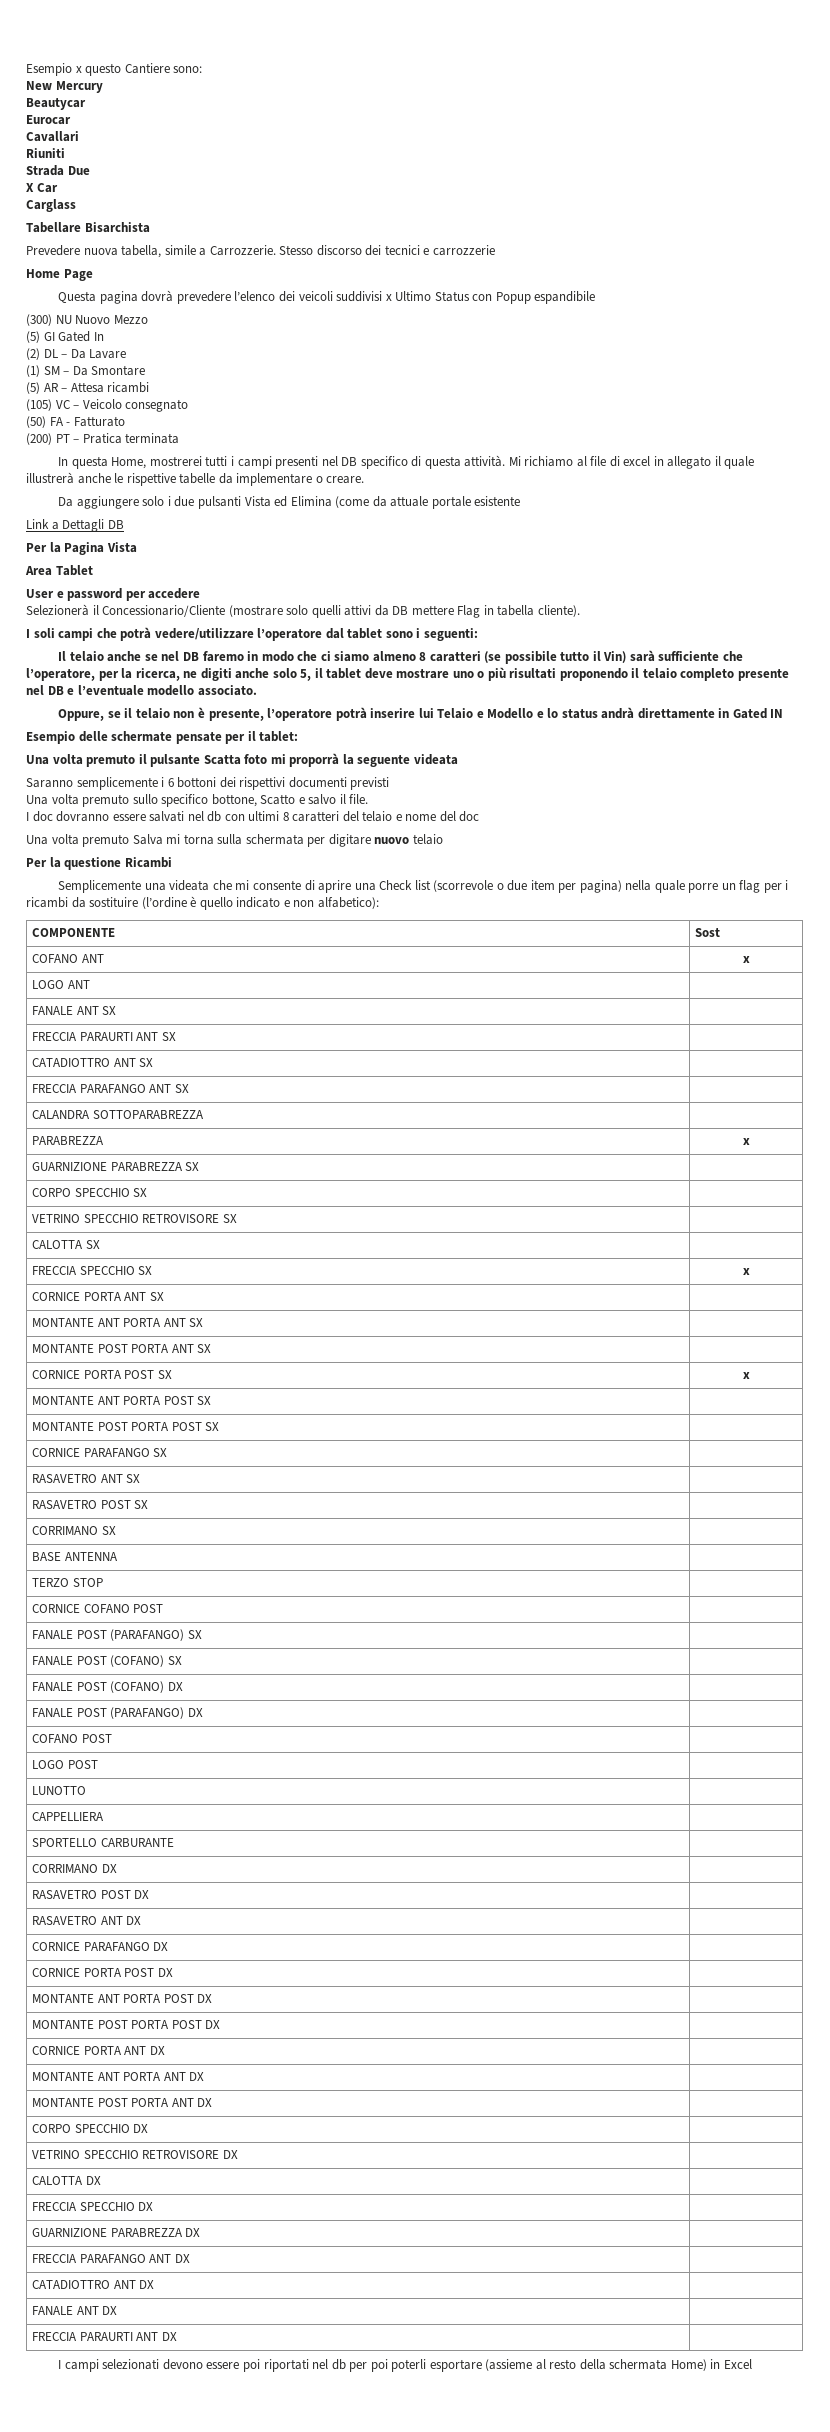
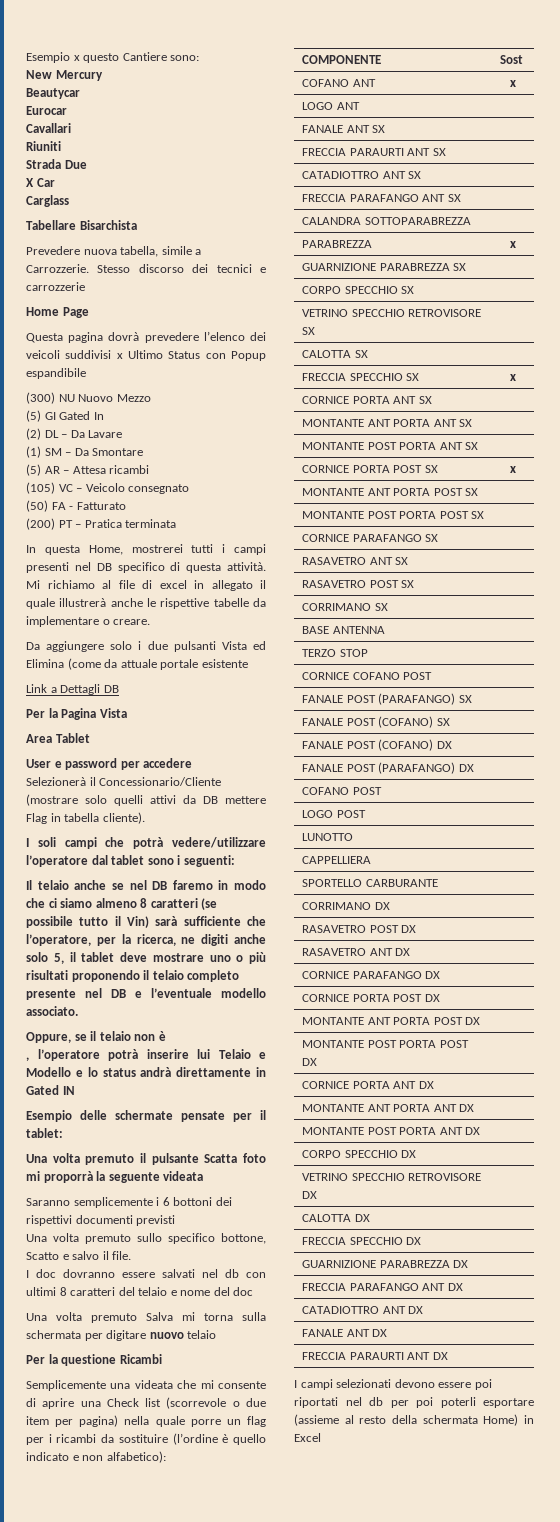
[208,709,264,721] presente, -> [26,1057,29,1061] // ,

